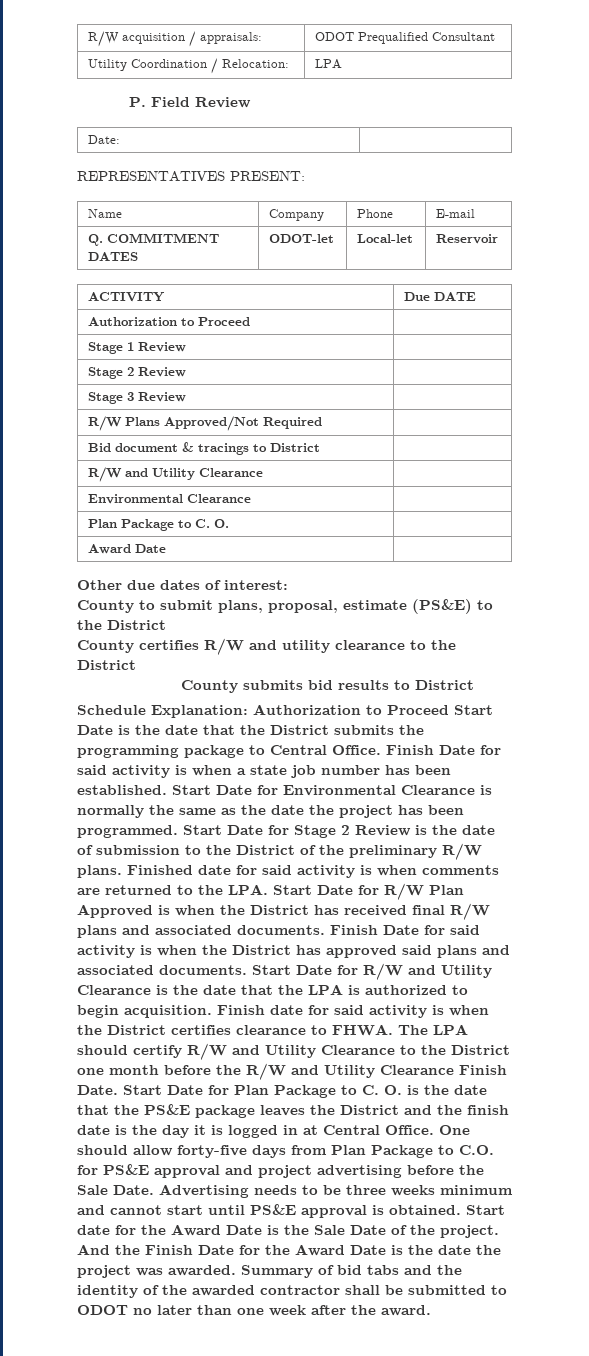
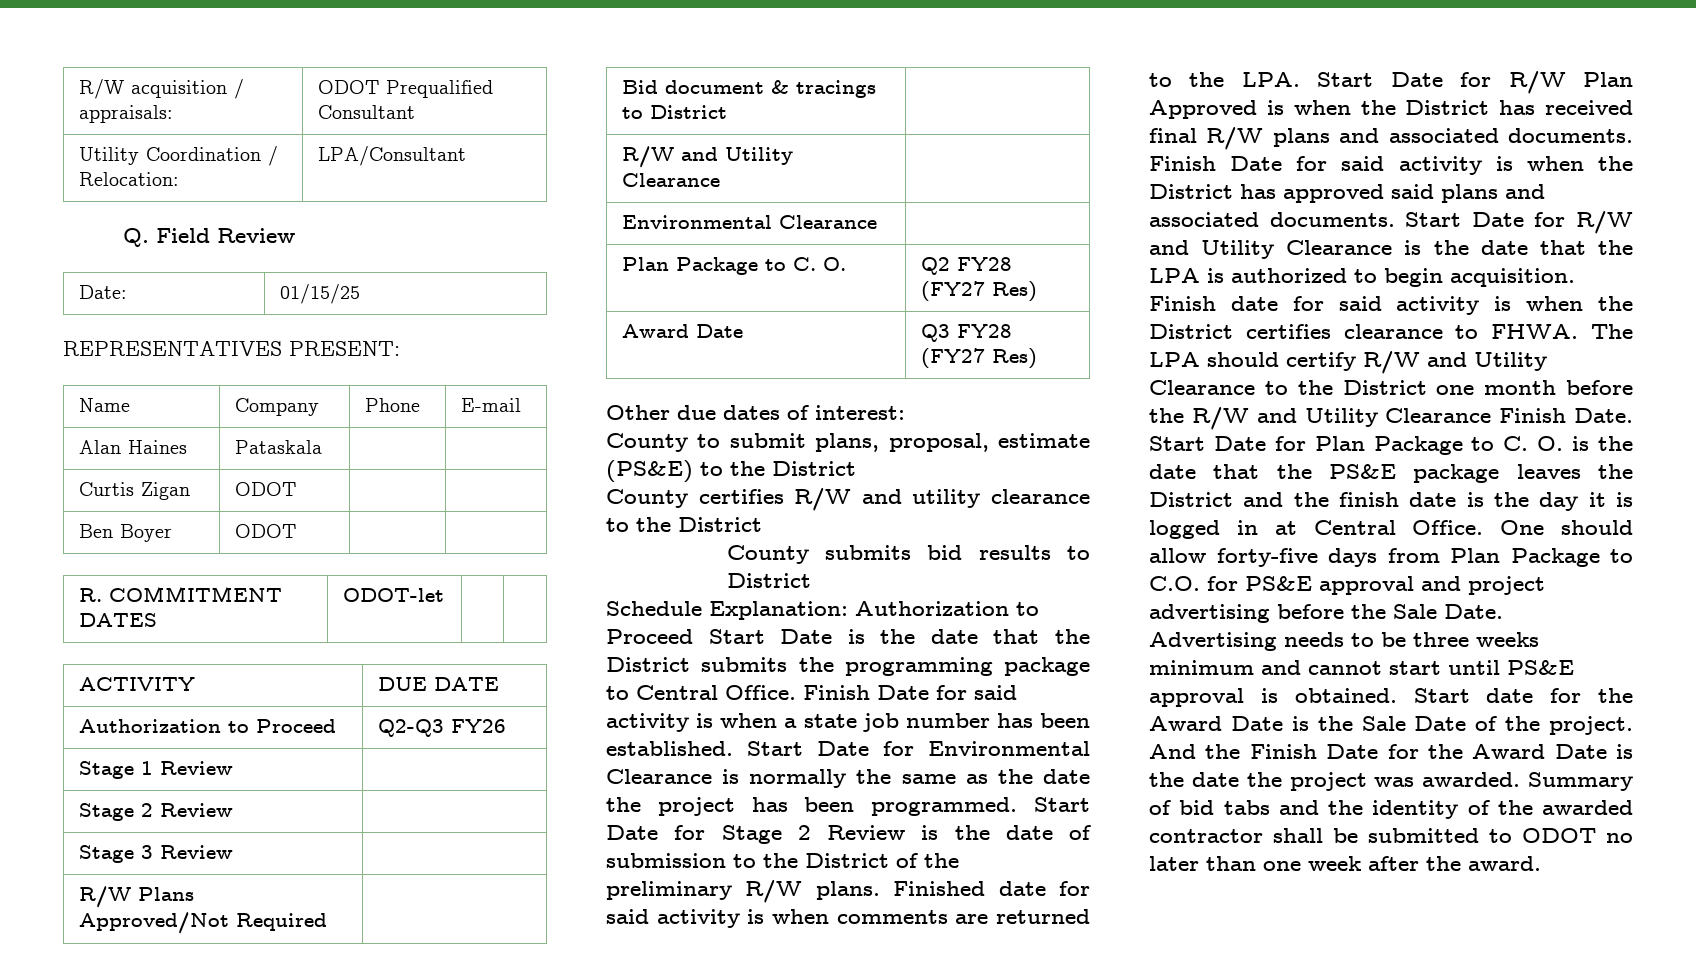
[315,59,343,69] [128,97,146,107] LPA // P. -> [317,146,466,166] [123,228,150,247] LPA/Consultant // Q.
(121, 139) none -> [279,284,360,304] 01/15/25
[88,234,104,246] Q. -> [78,440,187,454] [234,440,322,454] [78,482,190,500] [234,482,296,496] [78,524,172,542] [234,524,296,538] [78,588,102,602] Alan Haines | Pataskala | | // Curtis Zigan | ODOT | | // Ben Boyer | ODOT | | // R.
[357,234,414,243] [436,234,499,244] Local-let | Reservoir -> (444, 595) |
[404,292,431,301] Due -> [377,677,427,691] DUE
(251, 321) none -> [377,719,506,737] Q2-Q3 FY26
[88,544,167,554] // Award Date | -> [920,257,1012,275] [920,281,1037,302] [621,324,743,338] [920,324,1012,342] [920,348,1037,369] Q2 FY28 (FY27 Res) // Award Date | Q3 FY28 (FY27 Res)

